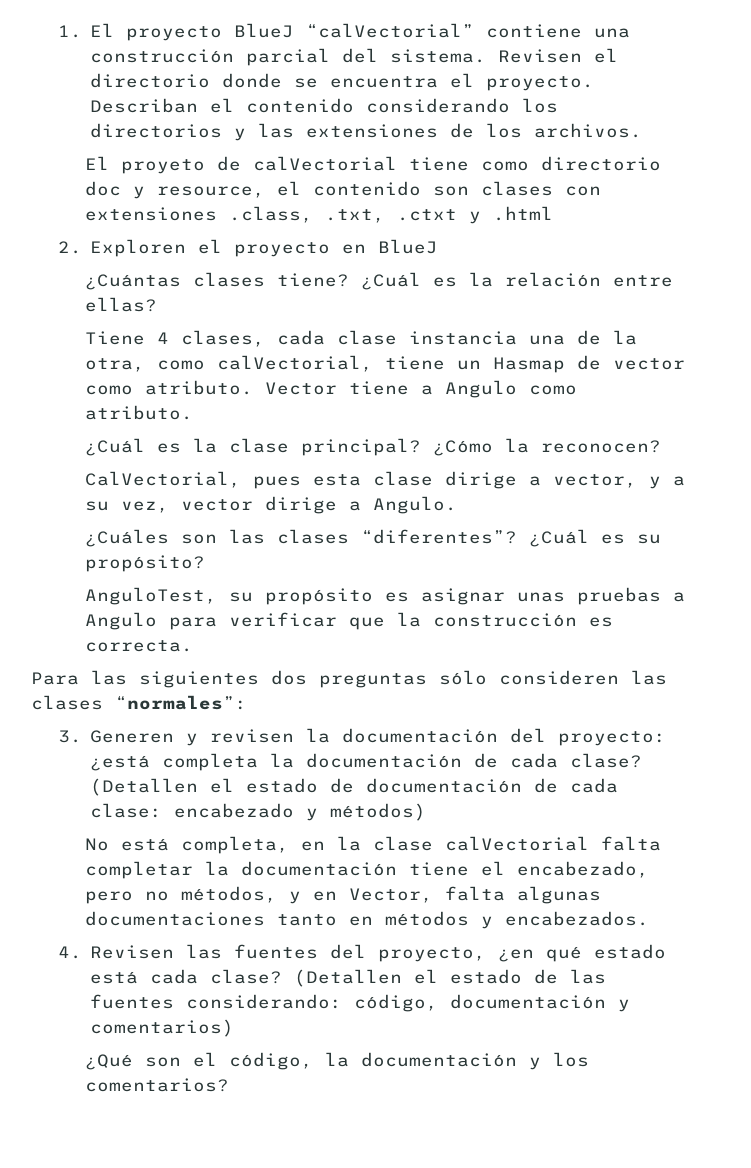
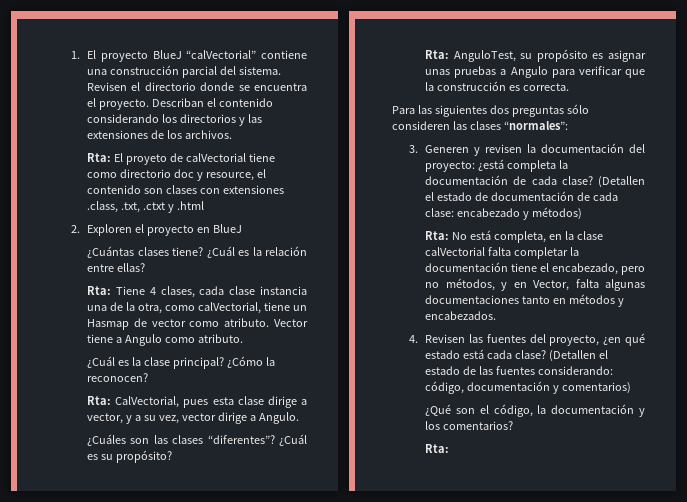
(643, 130) none -> [87,153,112,162] Rta:
(157, 304) none -> [87,286,112,295] Rta:
(661, 446) none -> [87,396,112,405] Rta:
(205, 563) none -> [425,50,450,59] Rta:
(427, 812) none -> [425,231,450,240] Rta:
(229, 1085) none -> [425,444,450,453] // Rta:

